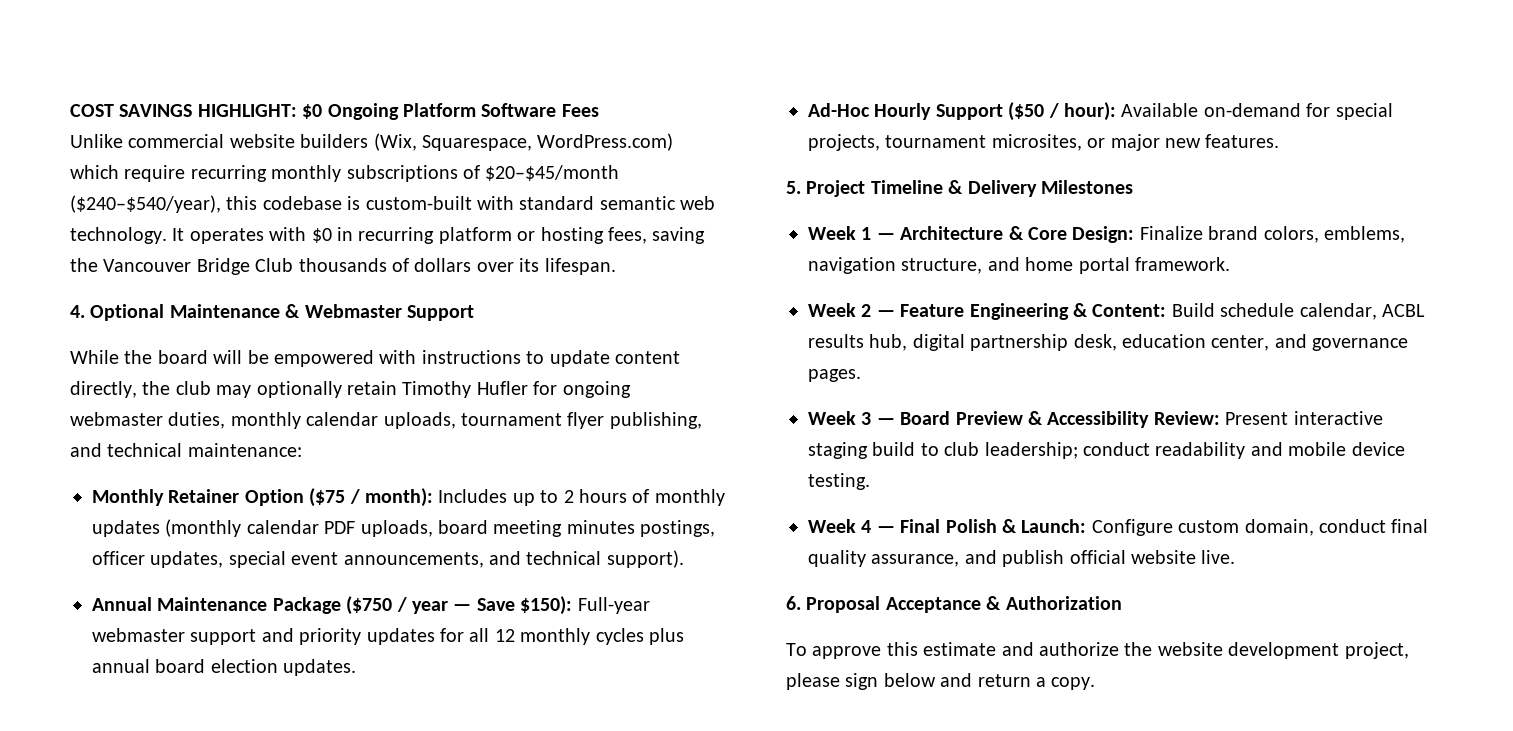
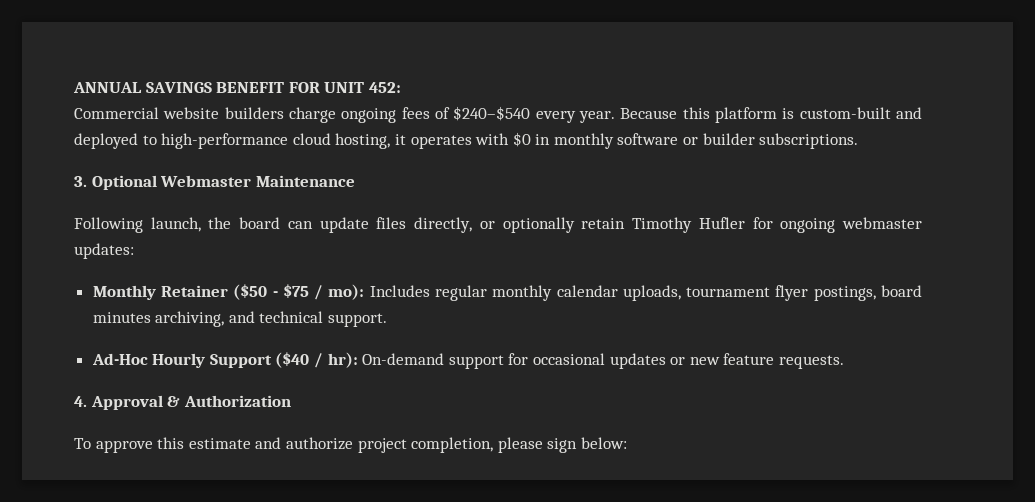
[70,103,599,120] [70,133,674,151] [70,165,620,182] [70,195,716,213] [70,227,706,244] [70,258,616,275] [70,304,474,321] [70,350,680,367] [70,381,252,398] COST SAVINGS HIGHLIGHT: $0 Ongoing Platform Software Fees // Unlike commercial website builders (Wix, Squarespace, WordPress.com) which require recurring monthly subscriptions of $20–$45/month ($240–$540/year), this codebase is custom-built with standard semantic web technology. It operates with $0 in recurring platform or hosting fees, saving the Vancouver Bridge Club thousands of dollars over its lifespan. // 4. Optional Maintenance & Webmaster Support // While the board will be empowered with instructions to update content directly, the club may -> [73,82,401,93] [74,106,923,123] [74,132,859,149] [74,175,355,190] [74,217,495,233] ANNUAL SAVINGS BENEFIT FOR UNIT 452: // Commercial website builders charge ongoing fees of $240–$540 every year. Because this platform is custom-built and deployed to high-performance cloud hosting, it operates with $0 in monthly software or builder subscriptions. // 3. Optional Webmaster Maintenance // Following launch, the board can update files directly, or
[168,412,226,429] duties, -> [74,243,134,259] [92,284,487,301] updates: // Monthly Retainer ($50 - $75 / mo): Includes regular
[609,412,702,429] [70,443,302,457] [92,488,725,507] [92,519,716,537] [92,550,684,568] [92,596,650,615] [92,628,684,645] [92,659,357,676] [808,102,1393,121] [808,134,1280,151] [786,180,1133,197] [808,226,1405,243] [808,257,1230,274] [808,303,1425,320] [808,334,1409,351] [808,369,861,382] [808,411,1383,428] [808,442,1405,459] [808,473,870,490] [808,519,1429,536] [808,550,1236,567] [786,596,981,613] publishing, and technical maintenance: // Monthly Retainer Option ($75 / month): Includes up to 2 hours of monthly updates (monthly calendar PDF uploads, board meeting minutes postings, officer updates, special event announcements, and technical support). // Annual Maintenance Package ($750 / year — Save $150): Full-year webmaster support and priority updates for all 12 monthly cycles plus annual board election updates. // Ad-Hoc Hourly Support ($50 / hour): Available on-demand for special projects, tournament microsites, or major new features. // 5. Project Timeline & Delivery Milestones // Week 1 — Architecture & Core Design: Finalize brand colors, emblems, navigation structure, and home portal framework. // Week 2 — Feature Engineering & Content: Build schedule calendar, ACBL results hub, digital partnership desk, education center, and governance pages. // Week 3 — Board Preview & Accessibility Review: Present interactive staging build to club leadership; conduct readability and mobile device testing. // Week 4 — Final Polish & Launch: Configure custom domain, conduct final quality assurance, and publish official website live. // 6. Proposal Acceptance -> [813,285,922,301] [92,311,388,327] [91,352,844,369] [74,395,163,410] postings, board minutes archiving, and technical support. // Ad-Hoc Hourly Support ($40 / hr): On-demand support for occasional updates or new feature requests. // 4. Approval
[1124,642,1409,659] [786,673,1096,690] the website development project, please sign below and return a copy. -> [357,437,627,453] project completion, please sign below:

